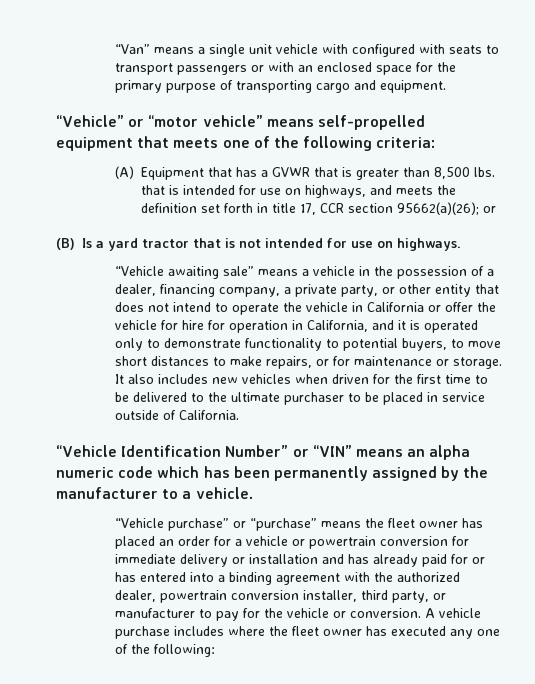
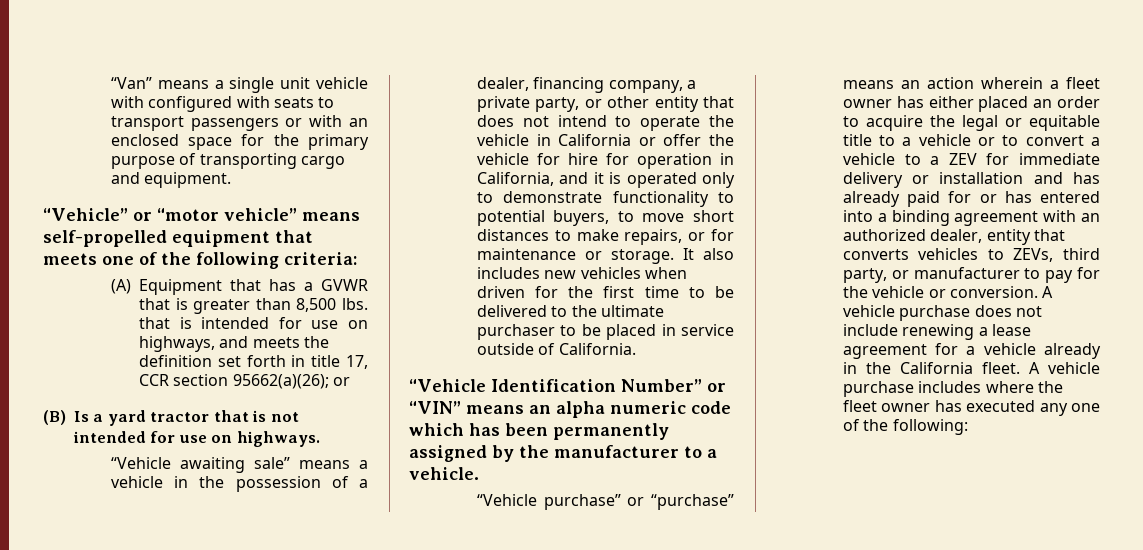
[364,518,483,528] the fleet owner has -> [900,77,1100,89] [842,96,974,108] an action wherein a fleet owner has either
[213,536,448,549] for a vehicle or powertrain conversion -> [842,115,1100,131] [842,134,1100,146] [842,153,977,165] to acquire the legal or equitable title to a vehicle or to convert a vehicle to a ZEV
[373,572,393,582] the -> [1081,213,1100,222] an
[159,590,357,603] powertrain conversion installer, -> [986,229,1065,245] [842,248,1054,262] entity that converts vehicles to ZEVs,
(170, 632) none -> [974,305,1042,317] [842,324,1031,340] [842,343,1101,359] [842,362,1100,374] [842,381,914,397] does not include renewing a lease agreement for a vehicle already in the California fleet. A vehicle purchase

